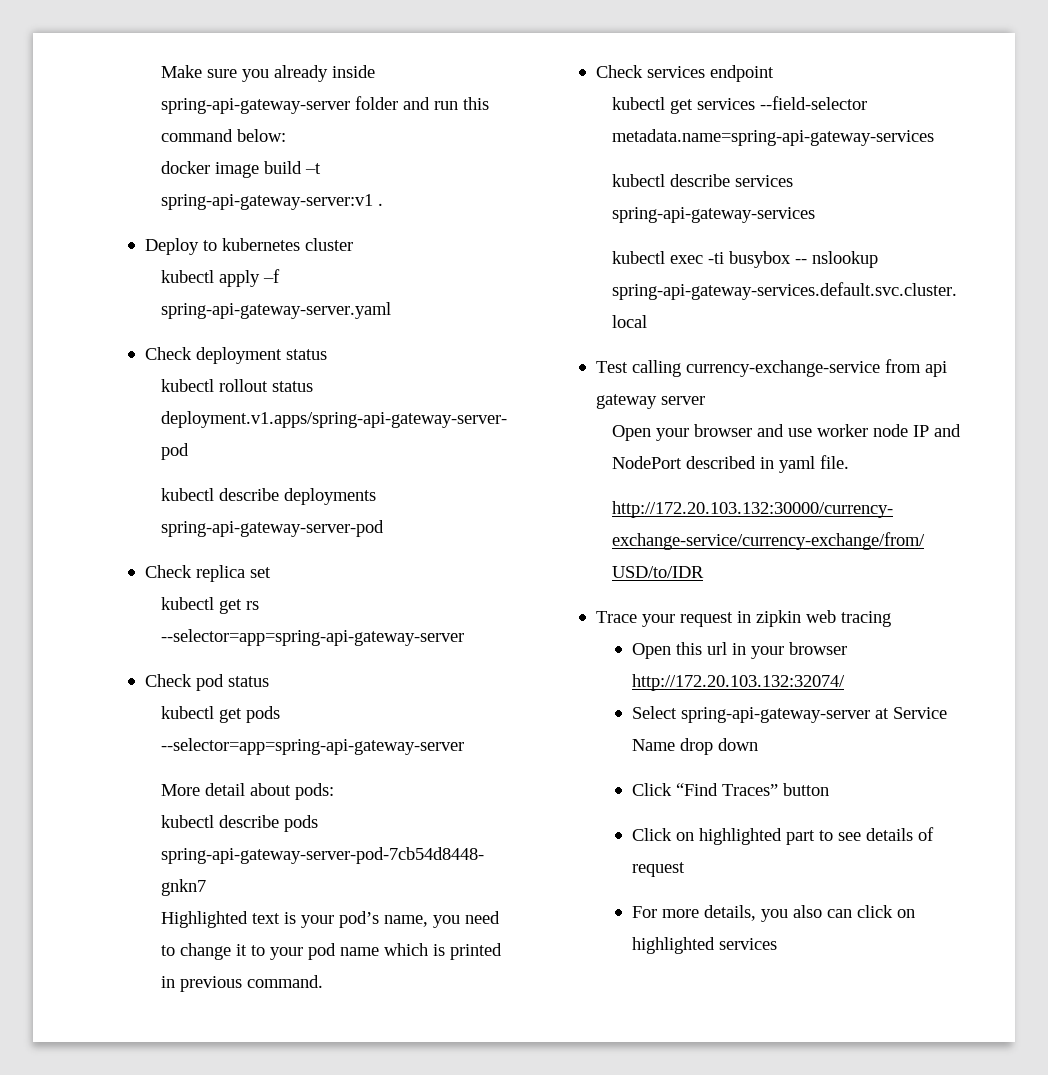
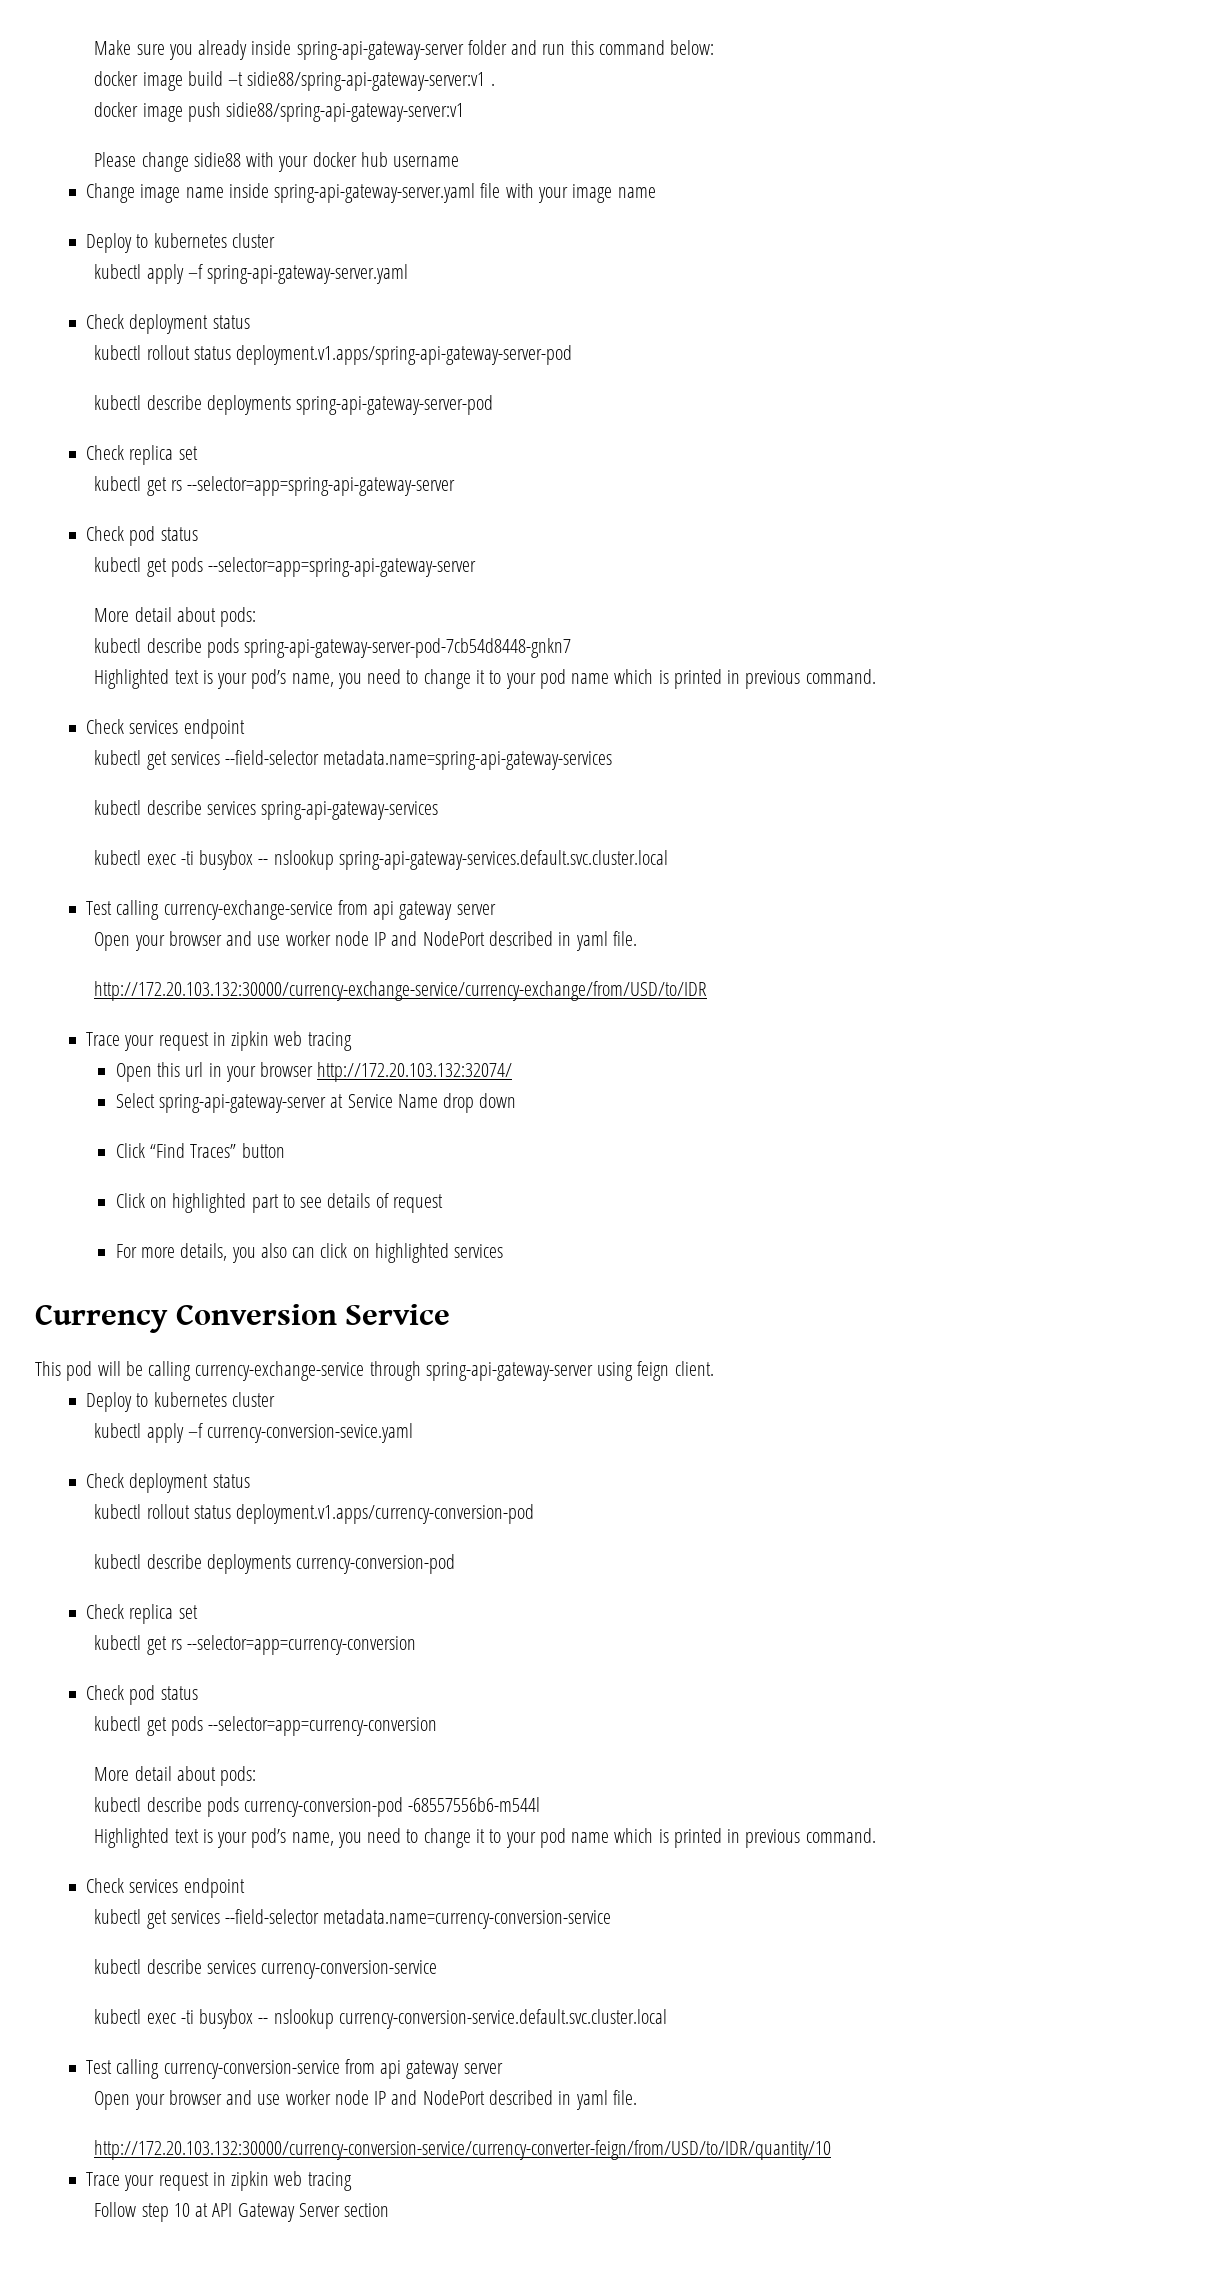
[160,194,373,210] spring-api-gateway-server:v1 -> [247,71,486,91] sidie88/spring-api-gateway-server:v1
(383, 204) none -> [94,102,465,122] [94,152,460,172] [86,183,656,203] // docker image push sidie88/spring-api-gateway-server:v1 // Please change sidie88 with your docker hub username // Change image name inside spring-api-gateway-server.yaml file with your image name
(778, 944) none -> [35,1304,451,1333] [35,1361,714,1381] [86,1392,275,1412] [94,1423,414,1443] [86,1473,250,1493] [94,1504,535,1524] [94,1554,456,1574] [86,1604,198,1624] [94,1635,417,1655] [86,1685,198,1705] [94,1716,438,1736] [94,1766,257,1786] [94,1797,541,1817] [94,1828,876,1848] [86,1878,245,1898] [94,1909,612,1929] [94,1959,438,1979] [94,2009,667,2029] [86,2059,503,2079] [94,2090,637,2110] [94,2140,832,2160] [86,2171,352,2191] [94,2202,390,2222] // Currency Conversion Service // This pod will be calling currency-exchange-service through spring-api-gateway-server using feign client. // Deploy to kubernetes cluster // kubectl apply –f currency-conversion-sevice.yaml // Check deployment status // kubectl rollout status deployment.v1.apps/currency-conversion-pod // kubectl describe deployments currency-conversion-pod // Check replica set // kubectl get rs --selector=app=currency-conversion // Check pod status // kubectl get pods --selector=app=currency-conversion // More detail about pods: // kubectl describe pods currency-conversion-pod -68557556b6-m544l // Highlighted text is your pod’s name, you need to change it to your pod name which is printed in previous command. // Check services endpoint // kubectl get services --field-selector metadata.name=currency-conversion-service // kubectl describe services currency-conversion-service // kubectl exec -ti busybox -- nslookup currency-conversion-service.default.svc.cluster.local // Test calling currency-conversion-service from api gateway server // Open your browser and use worker node IP and NodePort described in yaml file. // http://172.20.103.132:30000/currency-conversion-service/currency-converter-feign/from/USD/to/IDR/quantity/10 // Trace your request in zipkin web tracing // Follow step 10 at API Gateway Server section

